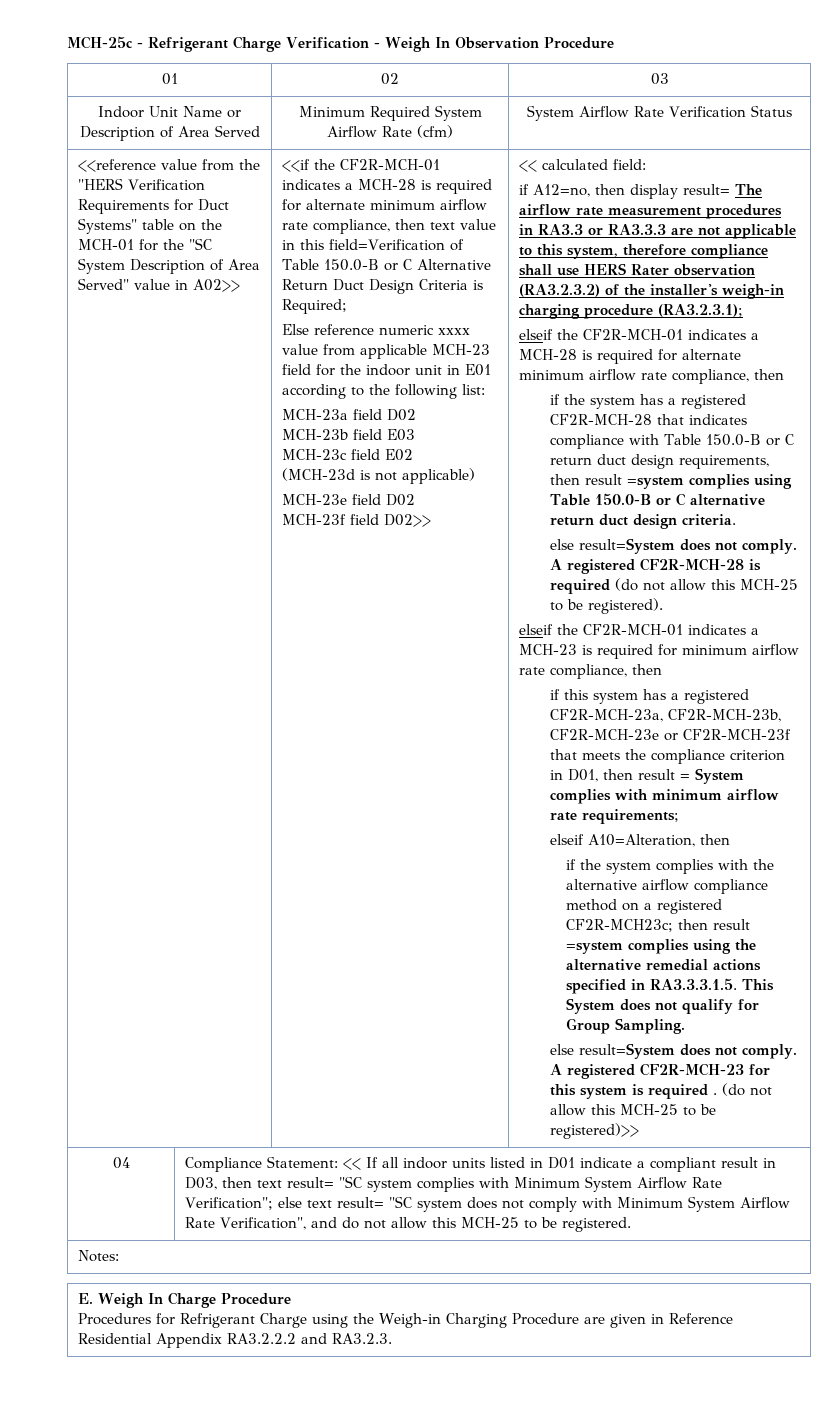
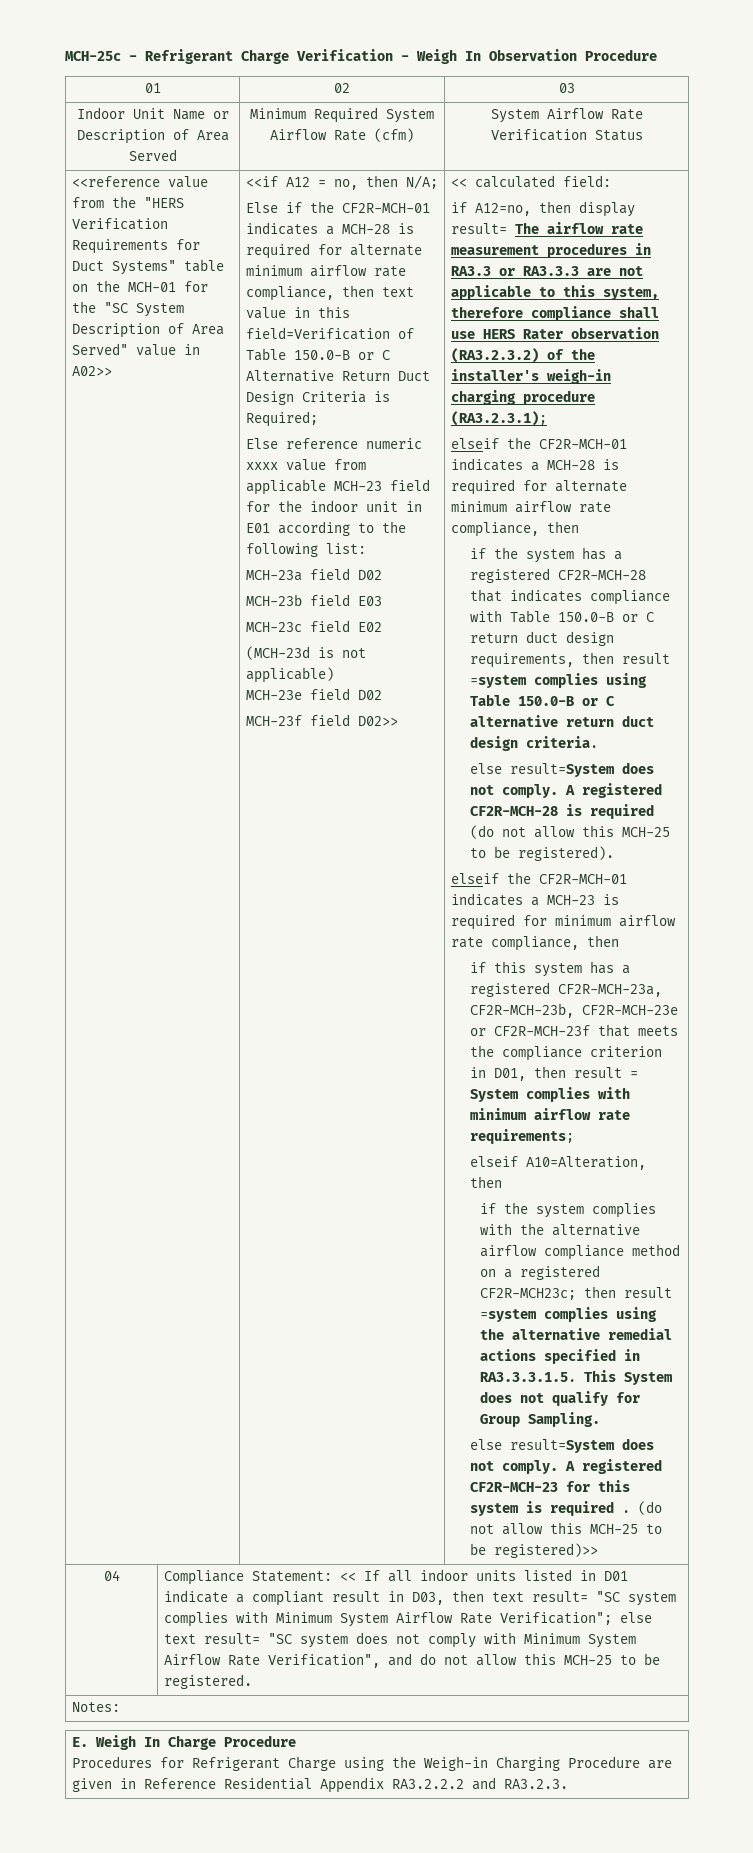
(311, 165) none -> [285,175,438,190] [245,202,302,213] A12 = no, then N/A; // Else if

